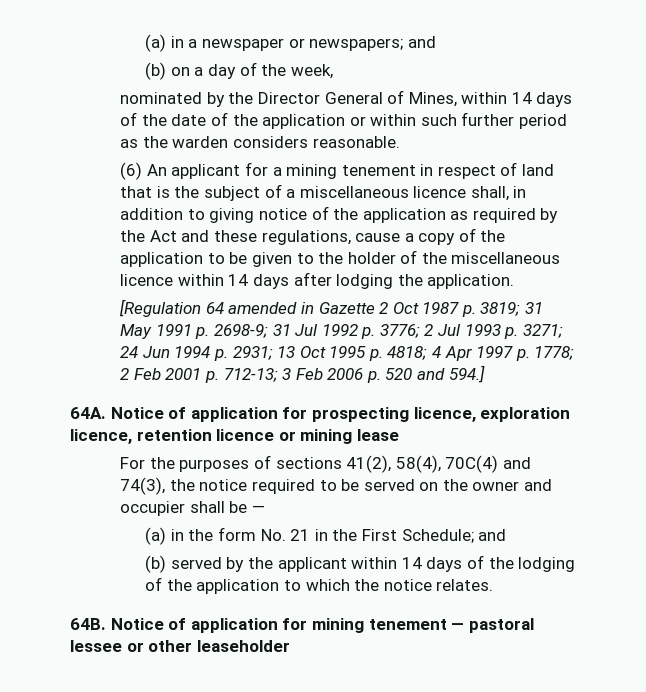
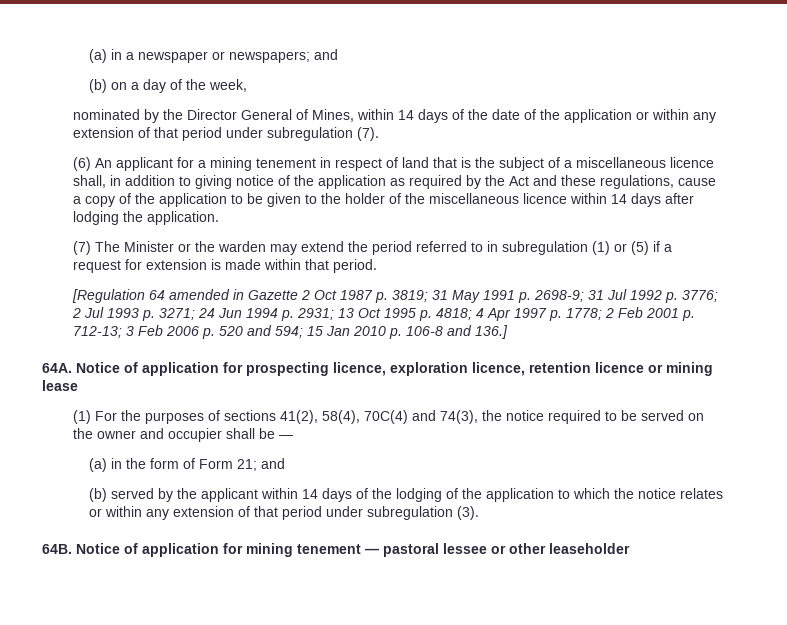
[420,112,568,129] [120,136,400,148] such further period as the warden considers reasonable. -> [693,112,717,123] [73,127,380,141] any extension of that period under subregulation (7).
(515, 281) none -> [73,241,673,255] [73,259,378,273] // (7) The Minister or the warden may extend the period referred to in subregulation (1) or (5) if a request for extension is made within that period.
[448,365,485,383] 594.] -> [275,325,509,339] 594; 15 Jan 2010 p. 106-8 and 136.]
(399, 435) none -> [73,410,92,424] (1)
[260,529,474,543] No. 21 in the First Schedule; -> [183,458,258,471] of Form 21;
[436,579,494,591] relates. -> [680,488,724,499] [89,506,480,520] relates or within any extension of that period under subregulation (3).

